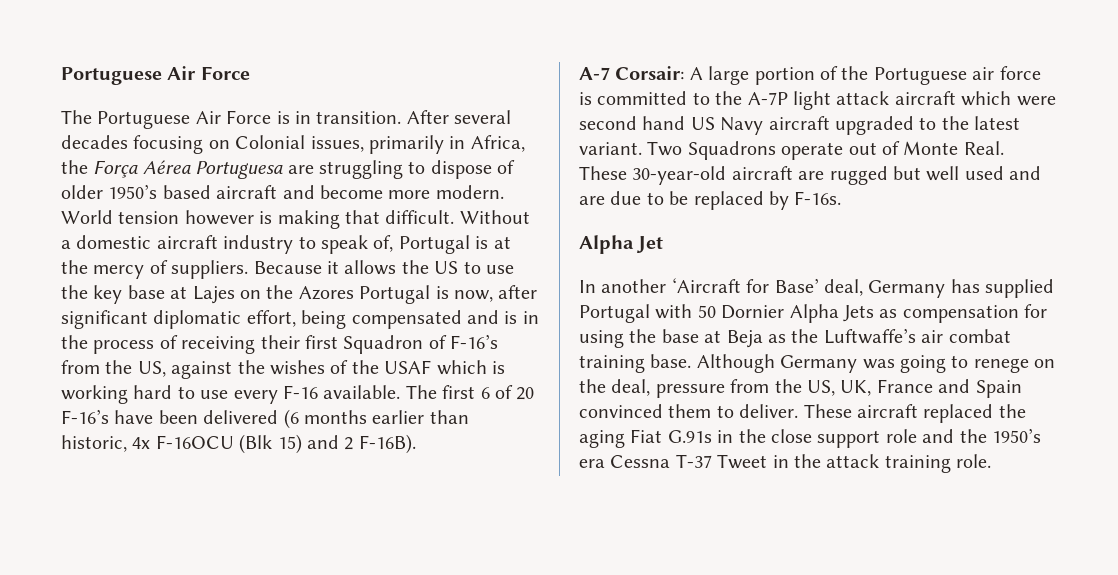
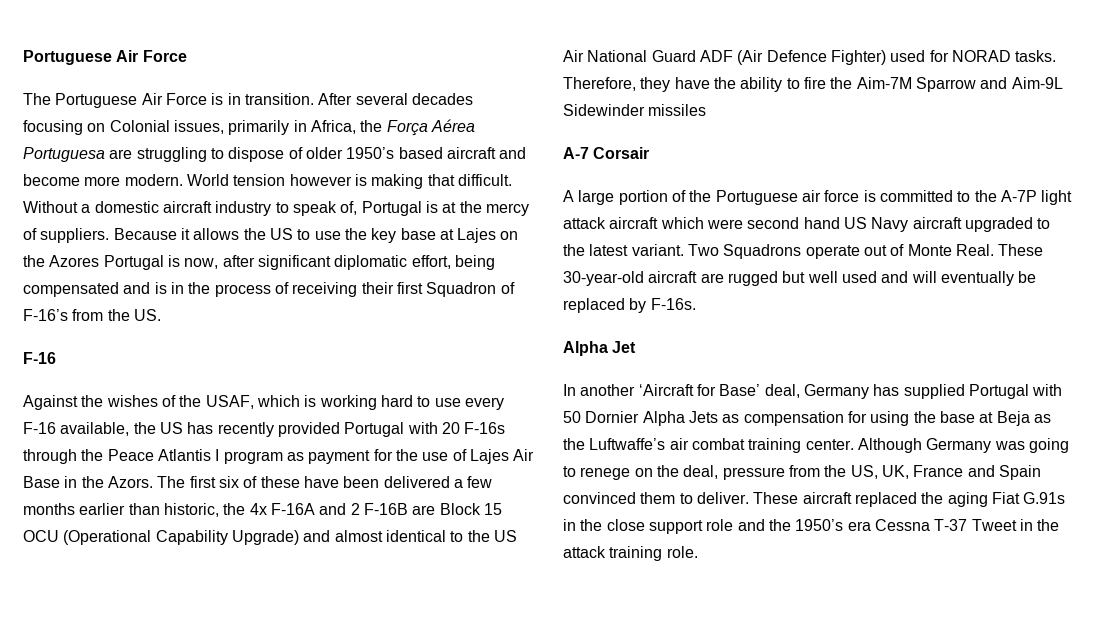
[137,361,233,379] US, against -> [133,309,161,321] [23,352,56,364] [23,395,78,410] US. // F-16 // Against
[384,360,432,374] USAF -> [205,395,254,409] USAF,
[323,385,535,400] [61,409,109,424] available. The first 6 of 20 F-16’s -> [60,422,506,437] [23,449,535,464] [23,476,300,488] available, the US has recently provided Portugal with 20 F-16s through the Peace Atlantis I program as payment for the use of Lajes Air Base in the Azors. The first six of these
[283,409,299,429] (6 -> [453,476,493,488] a few
[132,434,416,454] 4x F-16OCU (Blk 15) and 2 F-16B). -> [223,503,502,515] [23,530,517,545] [563,50,1057,65] [563,77,1063,92] [563,104,707,116] the 4x F-16A and 2 F-16B are Block 15 OCU (Operational Capability Upgrade) and almost identical to the US Air National Guard ADF (Air Defence Fighter) used for NORAD tasks. Therefore, they have the ability to fire the Aim-7M Sparrow and Aim-9L Sidewinder missiles
[615,66,685,80] Corsair: -> [593,147,650,159] Corsair //
[579,191,664,205] are due to -> [911,271,1014,286] will eventually
[650,354,692,368] base. -> [805,439,854,450] center.

